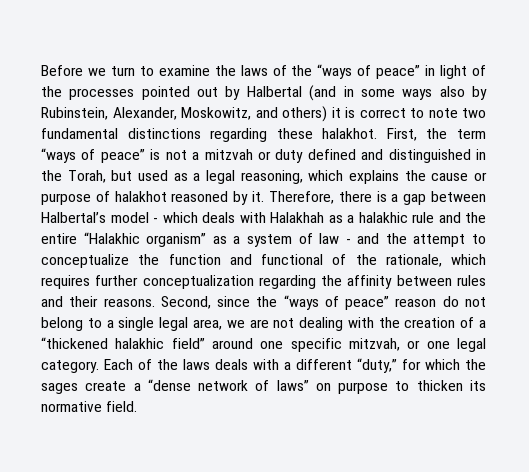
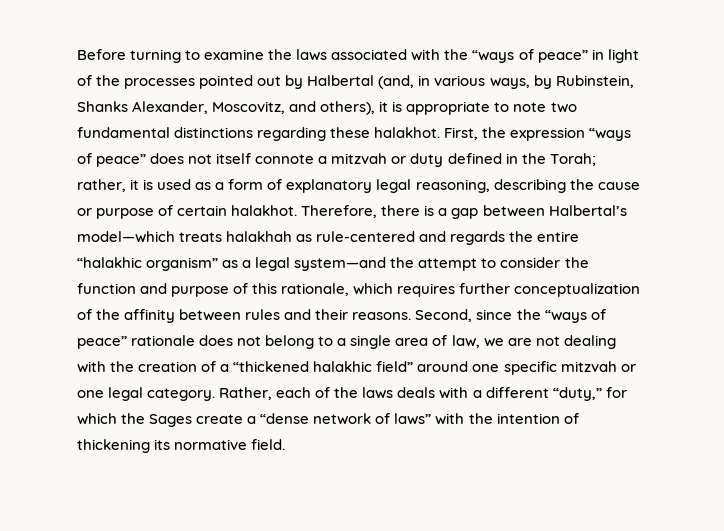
[87,66,135,76] we turn -> [130,49,182,63] turning
[272,65,287,76] of -> [331,49,441,61] associated with
[309,85,488,101] [41,106,406,122] (and in some ways also by Rubinstein, Alexander, Moskowitz, and others) it is correct -> [378,75,634,89] [77,101,491,115] (and, in various ways, by Rubinstein, Shanks Alexander, Moscovitz, and others), it is appropriate
[456,129,486,139] [41,148,187,163] term “ways of peace” is not -> [510,127,632,141] [77,153,315,167] expression “ways of peace” does not itself connote
[361,149,487,163] [41,170,399,184] and distinguished in the Torah, but used as a legal reasoning, which explains -> [505,153,596,166] [77,179,566,193] in the Torah; rather, it is used as a form of explanatory legal reasoning, describing
[114,191,265,205] halakhot reasoned by it. -> [177,205,298,216] certain halakhot.
[110,212,461,223] model - which deals with Halakhah as a halakhic rule and -> [77,231,506,245] model—which treats halakhah as rule-centered and regards
[83,232,140,244] “Halakhic -> [77,257,142,268] “halakhic
[246,233,380,247] system of law - and -> [255,257,387,271] legal system—and
[41,254,129,268] conceptualize -> [500,257,561,268] consider
[261,254,377,265] functional of the -> [171,283,278,297] purpose of this
[258,275,316,289] regarding -> [77,309,92,320] of
[395,296,459,307] reason do -> [131,335,234,346] rationale does
[159,317,222,331] legal area, -> [395,335,480,348] area of law,
[349,338,400,351] mitzvah, -> [560,361,617,372] mitzvah
[104,359,133,370] Each -> [219,387,312,400] Rather, each
[41,383,78,394] sages -> [149,414,193,427] Sages
[315,380,463,394] on purpose to thicken -> [435,413,579,425] [77,439,150,453] with the intention of thickening

